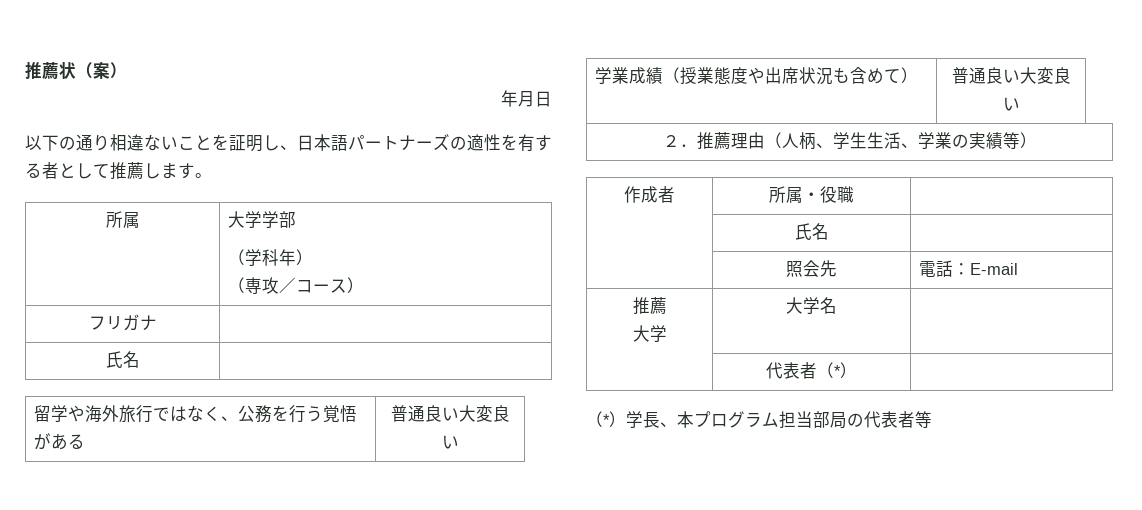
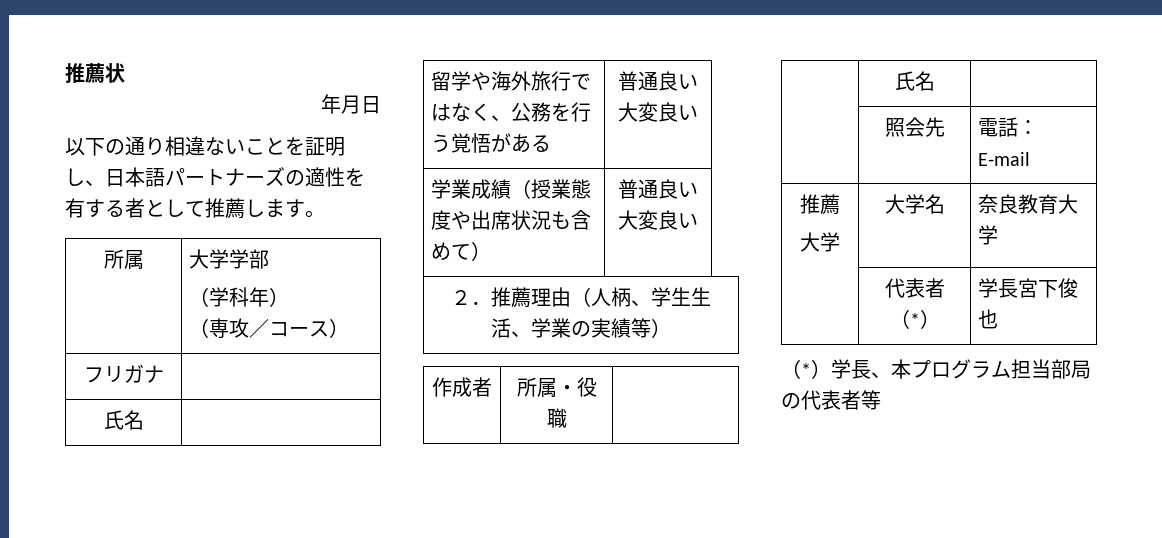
[76,62,127,79] （案） -> (125, 73) none
(837, 305) none -> [978,194,1079,214] [978,225,999,245] 奈良教育大学
(857, 370) none -> [978,278,1079,298] [978,309,999,329] 学長宮下俊也

